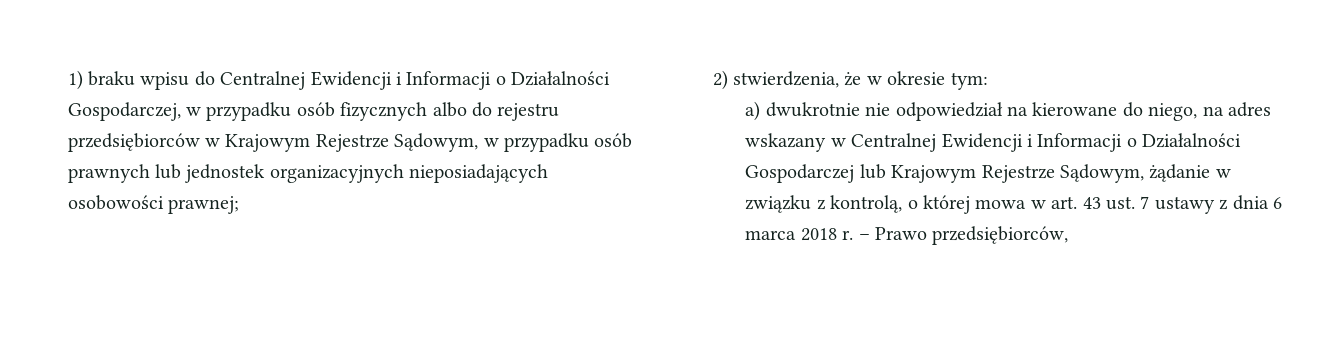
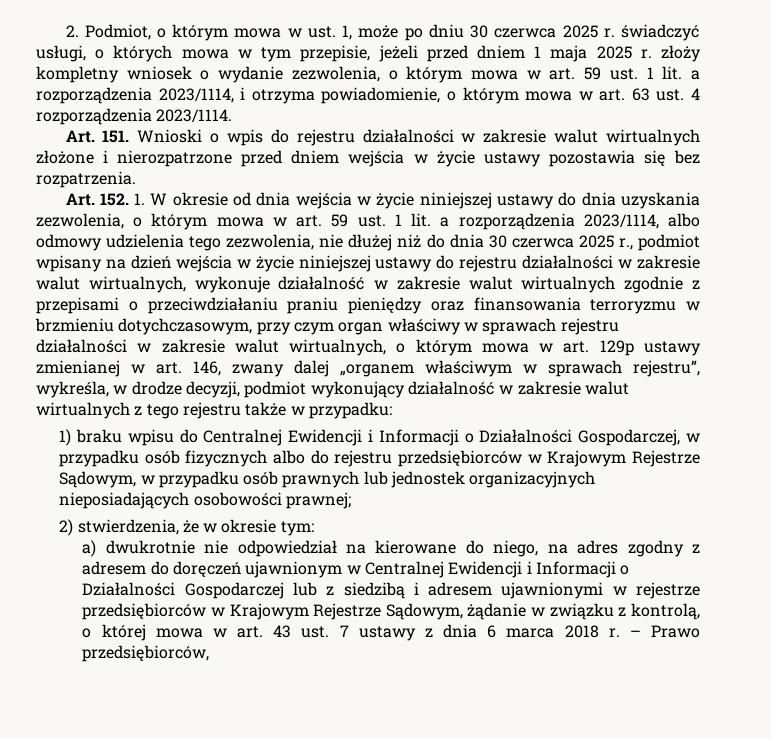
(67, 80) none -> [65,24,700,41] [36,45,701,62] [36,66,700,83] [36,87,701,104] [36,108,233,125] [65,129,700,146] [36,150,701,167] [36,171,136,188] [65,192,700,209] [36,213,700,230] [36,234,701,251] [36,255,700,272] [36,276,700,293] [36,297,700,314] [35,318,619,335] [36,339,701,356] [36,360,700,377] [36,381,629,398] [36,402,392,419] 2. Podmiot, o którym mowa w ust. 1, może po dniu 30 czerwca 2025 r. świadczyć usługi, o których mowa w tym przepisie, jeżeli przed dniem 1 maja 2025 r. złoży kompletny wniosek o wydanie zezwolenia, o którym mowa w art. 59 ust. 1 lit. a rozporządzenia 2023/1114, i otrzyma powiadomienie, o którym mowa w art. 63 ust. 4 rozporządzenia 2023/1114. // Art. 151. Wnioski o wpis do rejestru działalności w zakresie walut wirtualnych złożone i nierozpatrzone przed dniem wejścia w życie ustawy pozostawia się bez rozpatrzenia. // Art. 152. 1. W okresie od dnia wejścia w życie niniejszej ustawy do dnia uzyskania zezwolenia, o którym mowa w art. 59 ust. 1 lit. a rozporządzenia 2023/1114, albo odmowy udzielenia tego zezwolenia, nie dłużej niż do dnia 30 czerwca 2025 r., podmiot wpisany na dzień wejścia w życie niniejszej ustawy do rejestru działalności w zakresie walut wirtualnych, wykonuje działalność w zakresie walut wirtualnych zgodnie z przepisami o przeciwdziałaniu praniu pieniędzy oraz finansowania terroryzmu w brzmieniu dotychczasowym, przy czym organ właściwy w sprawach rejestru działalności w zakresie walut wirtualnych, o którym mowa w art. 129p ustawy zmienianej w art. 146, zwany dalej „organem właściwym w sprawach rejestru”, wykreśla, w drodze decyzji, podmiot wykonujący działalność w zakresie walut wirtualnych z tego rejestru także w przypadku: //
[745,133,827,152] wskazany -> [627,540,700,557] [82,561,343,578] zgodny z adresem do doręczeń ujawnionym
(886, 171) none -> [326,582,700,599] [82,603,225,620] z siedzibą i adresem ujawnionymi w rejestrze przedsiębiorców w

